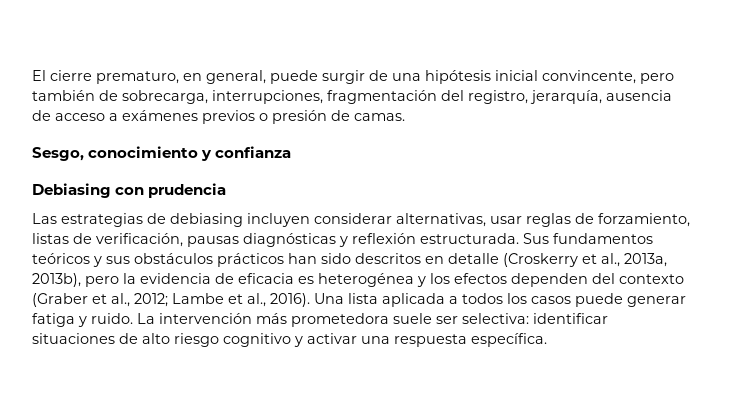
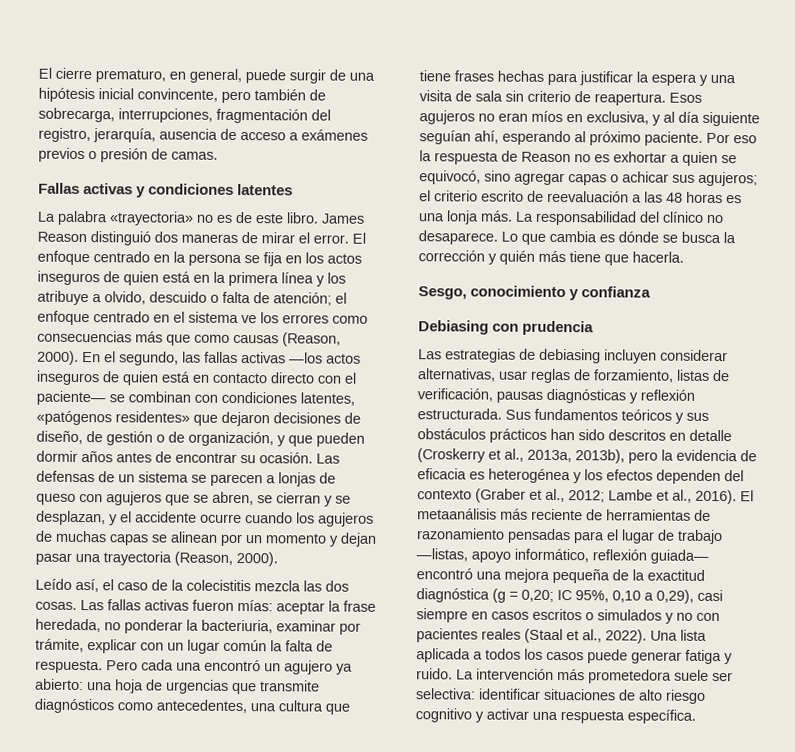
(405, 117) none -> [38,182,294,198] [37,210,365,226] [37,231,366,246] [37,250,362,267] [37,270,346,287] [37,290,347,306] [37,310,368,326] [37,330,341,347] [37,350,361,366] [36,370,357,386] [36,390,355,406] [36,410,361,427] [36,430,365,447] [36,450,340,464] [36,470,336,487] [36,491,351,507] [36,510,374,527] [35,530,377,547] [35,551,278,567] [35,578,349,593] [35,599,376,615] [35,618,361,635] [35,638,333,654] [35,659,353,675] [35,678,320,695] [34,698,350,715] [419,70,736,86] [419,90,702,106] [419,110,760,127] [419,130,757,146] [419,150,737,167] [419,170,758,187] [419,190,742,204] [418,210,724,226] [418,230,736,245] [418,250,684,266] // Fallas activas y condiciones latentes // La palabra «trayectoria» no es de este libro. James Reason distinguió dos maneras de mirar el error. El enfoque centrado en la persona se fija en los actos inseguros de quien está en la primera línea y los atribuye a olvido, descuido o falta de atención; el enfoque centrado en el sistema ve los errores como consecuencias más que como causas (Reason, 2000). En el segundo, las fallas activas —los actos inseguros de quien está en contacto directo con el paciente— se combinan con condiciones latentes, «patógenos residentes» que dejaron decisiones de diseño, de gestión o de organización, y que pueden dormir años antes de encontrar su ocasión. Las defensas de un sistema se parecen a lonjas de queso con agujeros que se abren, se cierran y se desplazan, y el accidente ocurre cuando los agujeros de muchas capas se alinean por un momento y dejan pasar una trayectoria (Reason, 2000). // Leído así, el caso de la colecistitis mezcla las dos cosas. Las fallas activas fueron mías: aceptar la frase heredada, no ponderar la bacteriuria, examinar por trámite, explicar con un lugar común la falta de respuesta. Pero cada una encontró un agujero ya abierto: una hoja de urgencias que transmite diagnósticos como antecedentes, una cultura que tiene frases hechas para justificar la espera y una visita de sala sin criterio de reapertura. Esos agujeros no eran míos en exclusiva, y al día siguiente seguían ahí, esperando al próximo paciente. Por eso la respuesta de Reason no es exhortar a quien se equivocó, sino agregar capas o achicar sus agujeros; el criterio escrito de reevaluación a las 48 horas es una lonja más. La responsabilidad del clínico no desaparece. Lo que cambia es dónde se busca la corrección y quién más tiene que hacerla.
(310, 300) none -> [740,490,754,502] [417,508,711,521] [416,528,723,545] [416,548,709,564] [416,568,705,584] [416,588,723,604] [416,608,720,624] [416,628,647,644] El metaanálisis más reciente de herramientas de razonamiento pensadas para el lugar de trabajo —listas, apoyo informático, reflexión guiada— encontró una mejora pequeña de la exactitud diagnóstica (g = 0,20; IC 95%, 0,10 a 0,29), casi siempre en casos escritos o simulados y no con pacientes reales (Staal et al., 2022).

